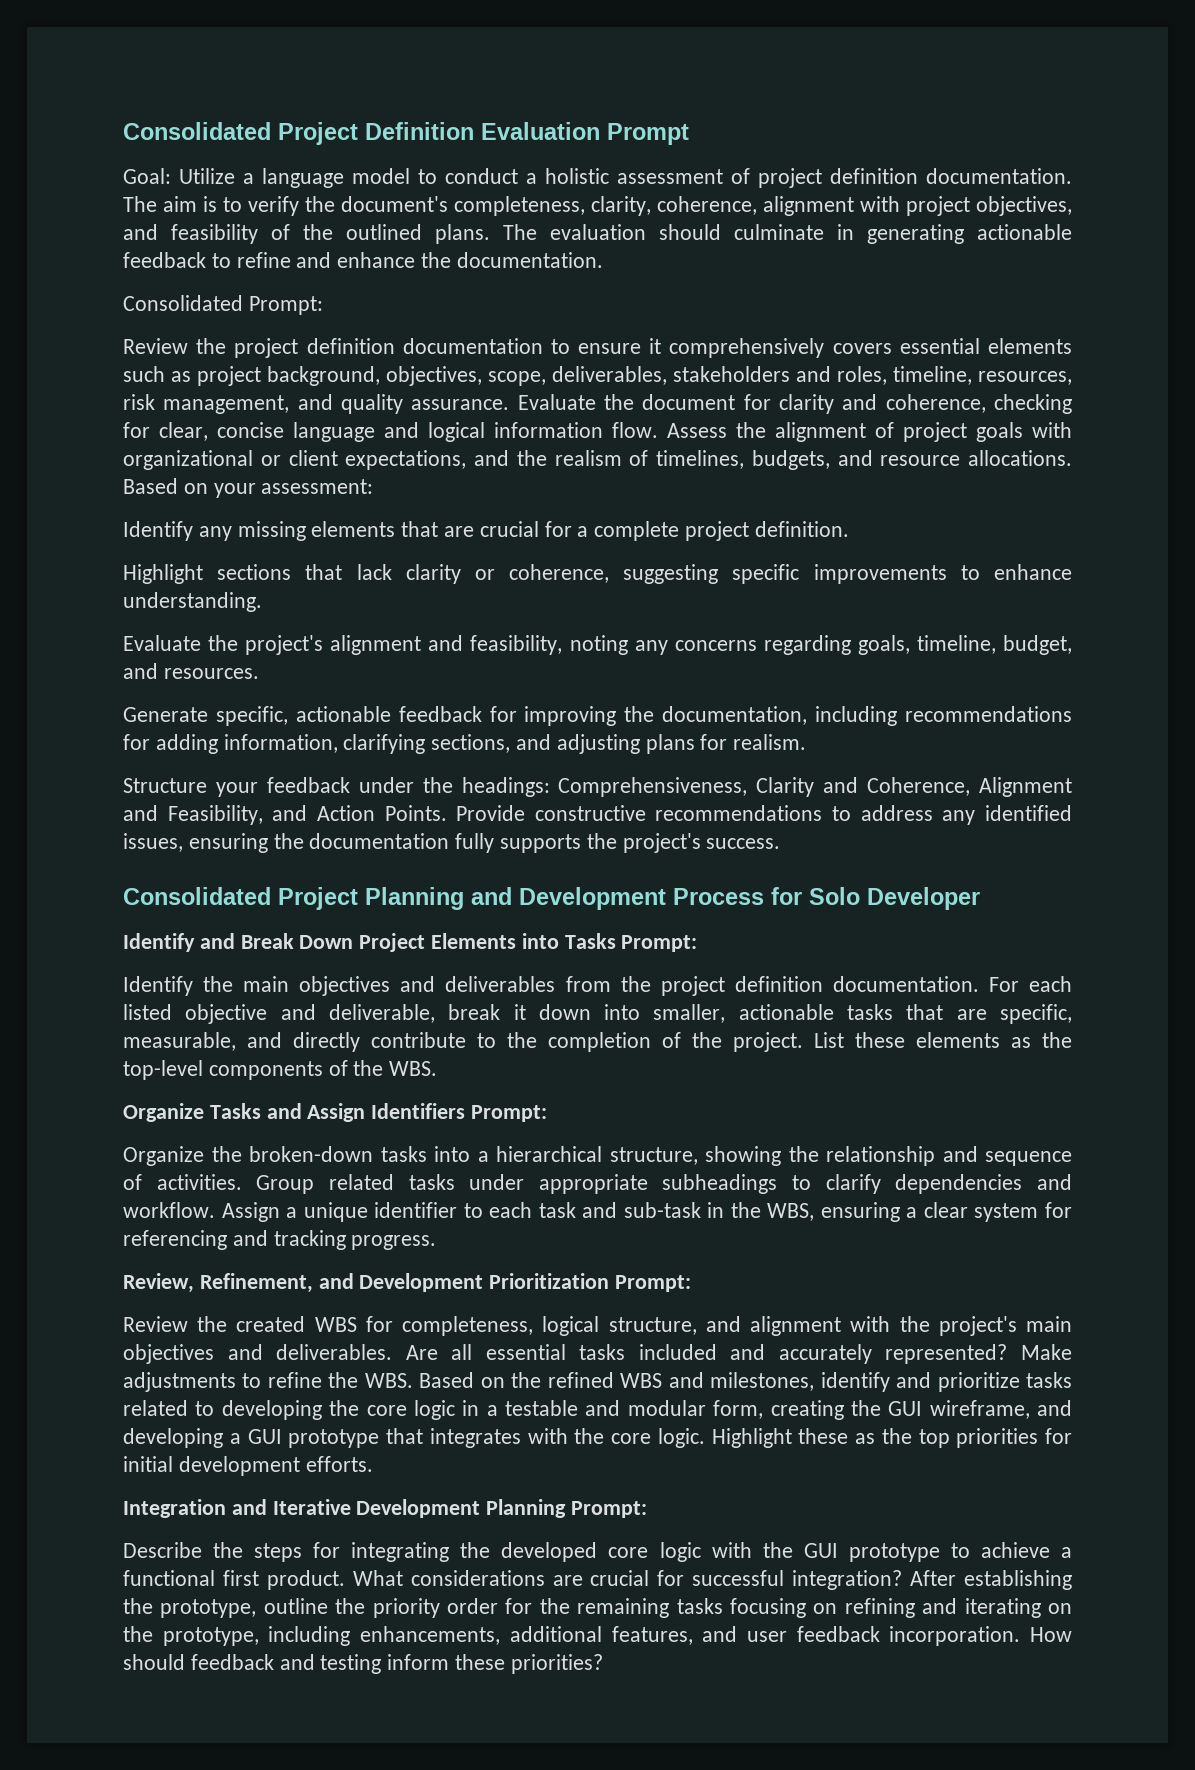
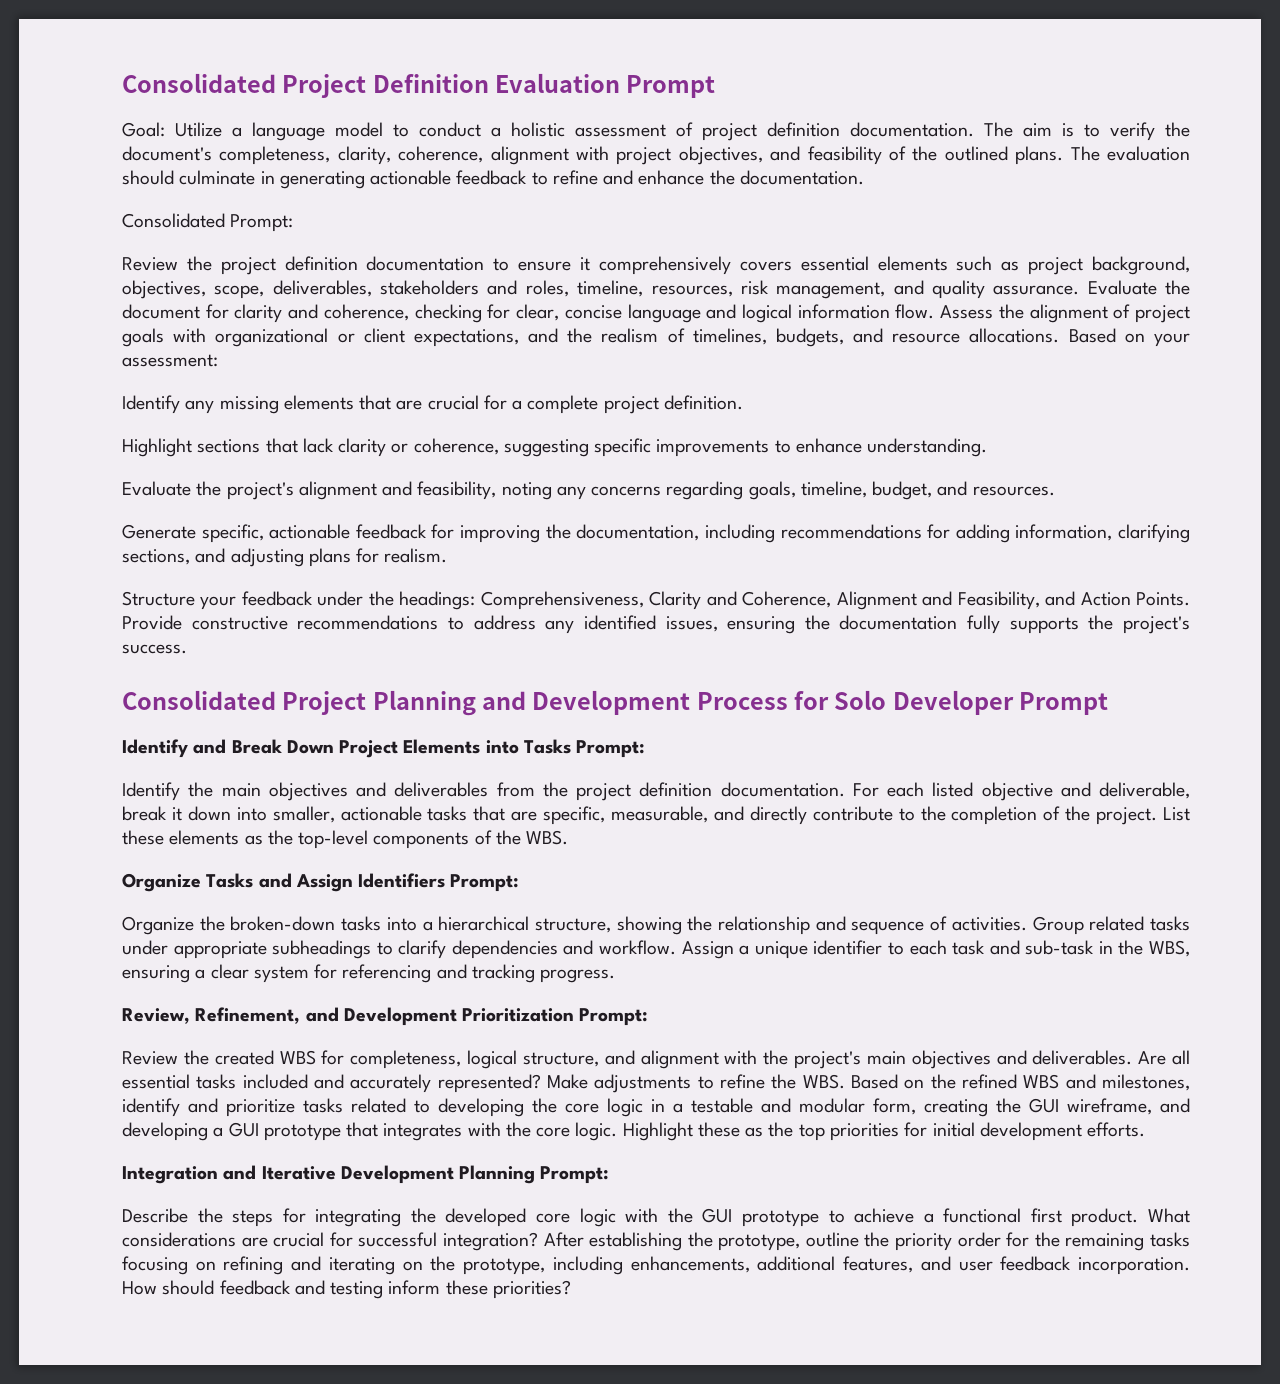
(980, 898) none -> [1019,692,1109,715] Prompt

